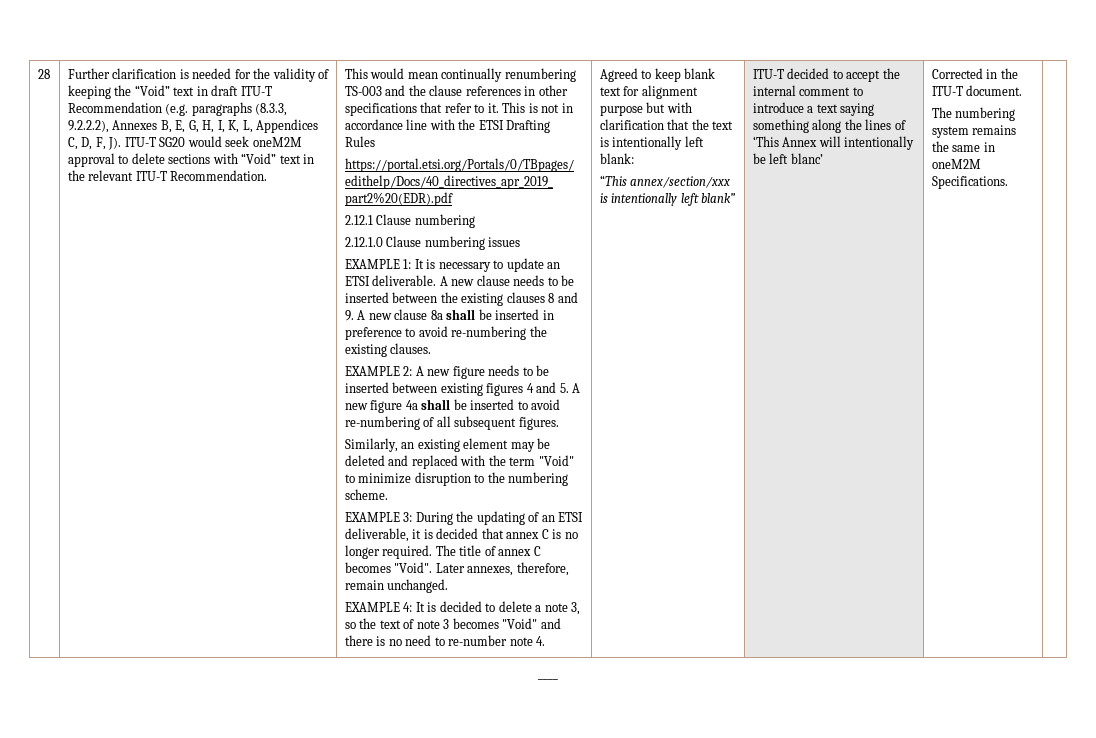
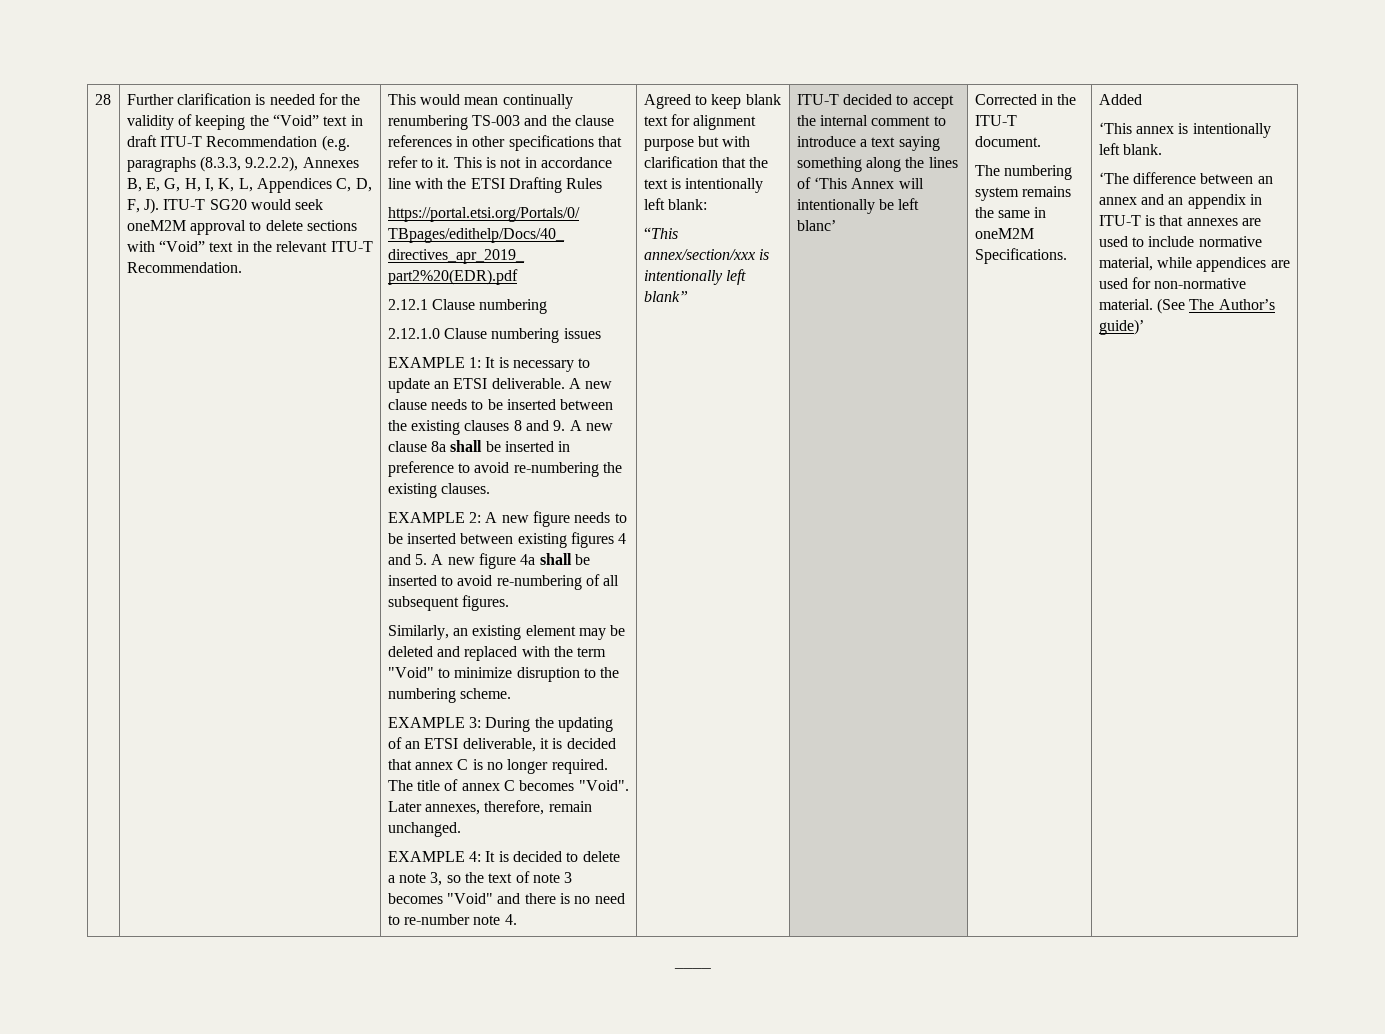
(1008, 182) none -> [1098,94,1142,105] [1098,122,1271,138] [1098,143,1163,155] [1098,172,1273,184] [1098,194,1263,209] [1098,215,1262,226] [1098,236,1262,247] [1098,257,1290,272] [1098,277,1247,289] [1098,298,1275,314] [1098,319,1144,335] Added // ‘This annex is intentionally left blank. // ‘The difference between an annex and an appendix in ITU-T is that annexes are used to include normative material, while appendices are used for non-normative material. (See The Author’s guide)’

